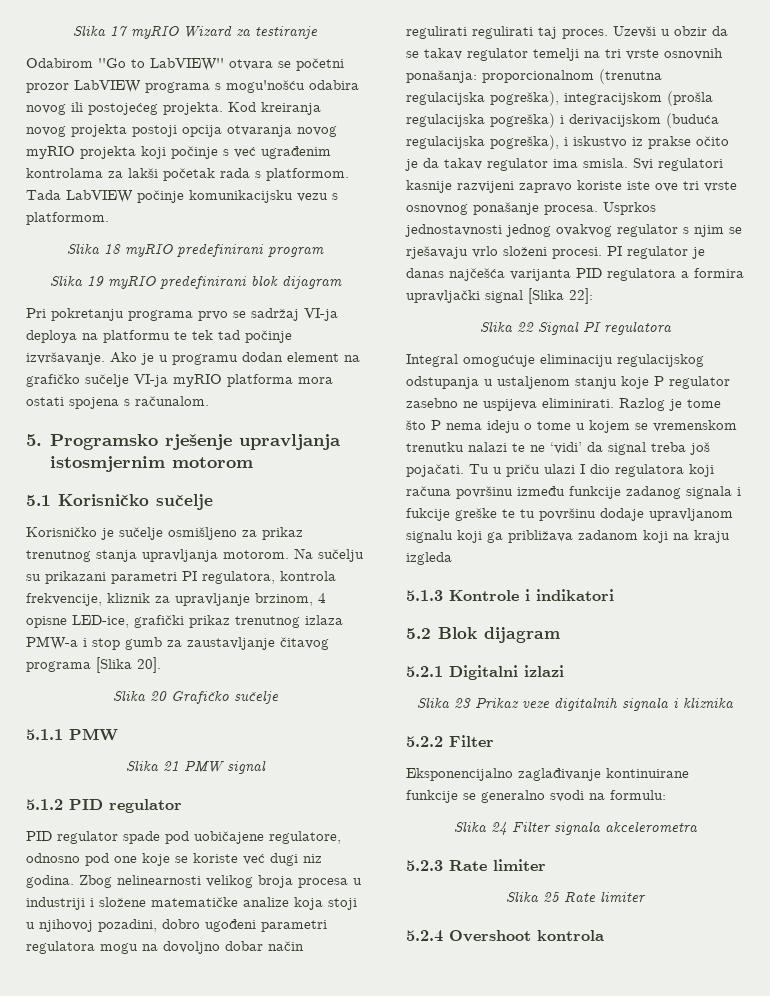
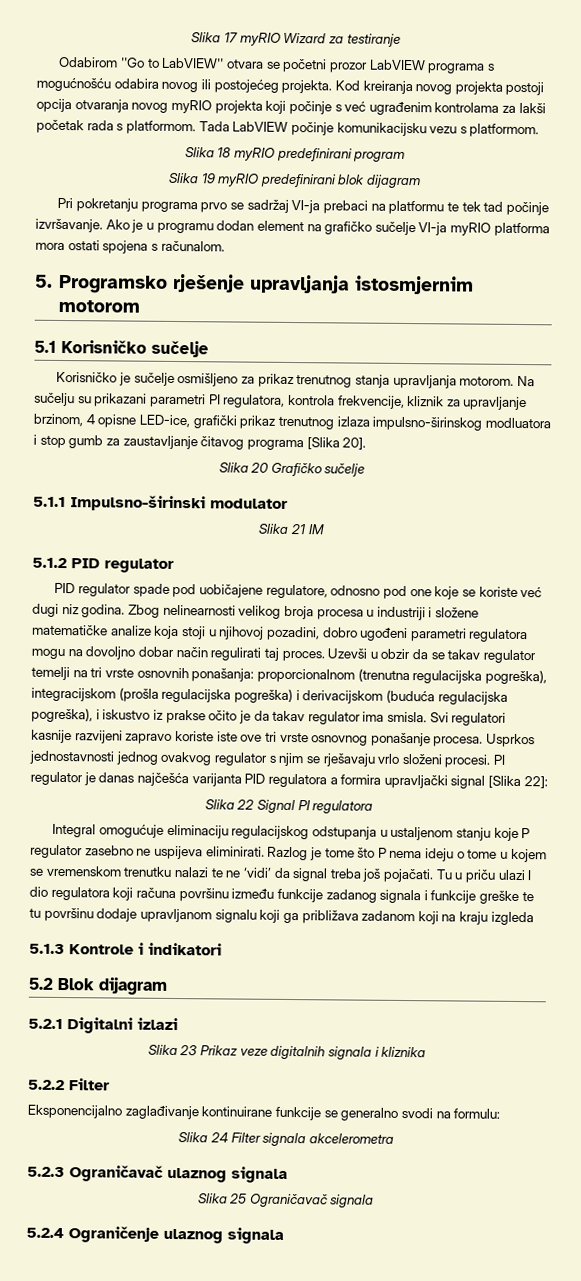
[226,80,305,93] mogu'nošću -> [36,77,111,92] mogućnošću
[26,330,77,343] deploya -> [323,200,369,214] prebaci
[26,636,78,650] PMW-a -> [372,416,551,431] impulsno-širinskog modluatora
[69,728,118,741] PMW -> [70,495,288,512] Impulsno-širinski modulator
[183,760,266,774] PMW signal -> [307,524,325,535] IM
[472,26,533,39] regulirati -> (262, 654) none
[406,508,450,521] fukcije -> [430,890,477,904] funkcije
[449,859,546,871] Rate limiter -> [69,1165,288,1183] Ograničavač ulaznog signala
[564,891,646,903] Rate limiter -> [249,1193,375,1208] Ograničavač signala
[449,930,604,942] Overshoot kontrola -> [68,1226,284,1244] Ograničenje ulaznog signala

